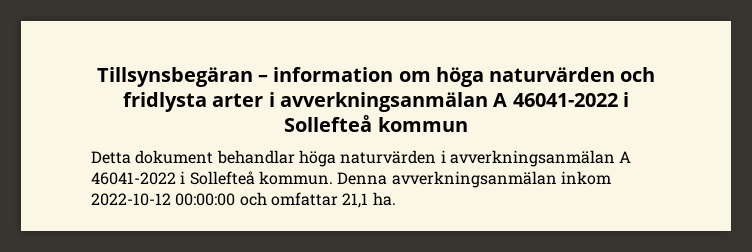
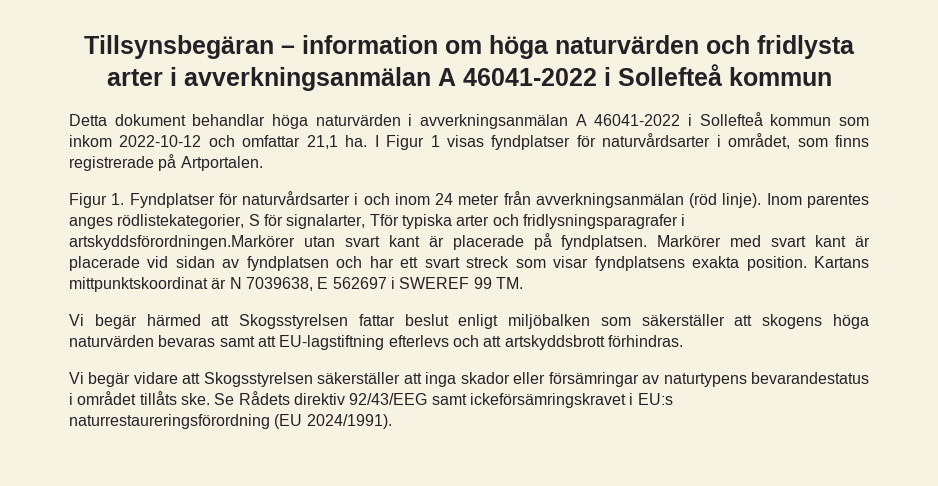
[258,171,557,188] kommun. Denna avverkningsanmälan -> [770,114,869,126] kommun som
[175,193,236,206] 00:00:00 -> (202, 141) none
(396, 199) none -> [374,133,869,150] [69,154,263,171] [69,191,869,208] [69,214,686,229] [69,233,870,250] [69,256,870,271] [69,277,523,292] [69,314,869,329] [69,335,683,350] [69,372,869,387] [69,391,673,408] [69,414,392,429] I Figur 1 visas fyndplatser för naturvårdsarter i området, som finns registrerade på Artportalen. // Figur 1. Fyndplatser för naturvårdsarter i och inom 24 meter från avverkningsanmälan (röd linje). Inom parentes anges rödlistekategorier, S för signalarter, Tför typiska arter och fridlysningsparagrafer i artskyddsförordningen.Markörer utan svart kant är placerade på fyndplatsen. Markörer med svart kant är placerade vid sidan av fyndplatsen och har ett svart streck som visar fyndplatsens exakta position. Kartans mittpunktskoordinat är N 7039638, E 562697 i SWEREF 99 TM. // Vi begär härmed att Skogsstyrelsen fattar beslut enligt miljöbalken som säkerställer att skogens höga naturvärden bevaras samt att EU-lagstiftning efterlevs och att artskyddsbrott förhindras. // Vi begär vidare att Skogsstyrelsen säkerställer att inga skador eller försämringar av naturtypens bevarandestatus i området tillåts ske. Se Rådets direktiv 92/43/EEG samt ickeförsämringskravet i EU:s naturrestaureringsförordning (EU 2024/1991).

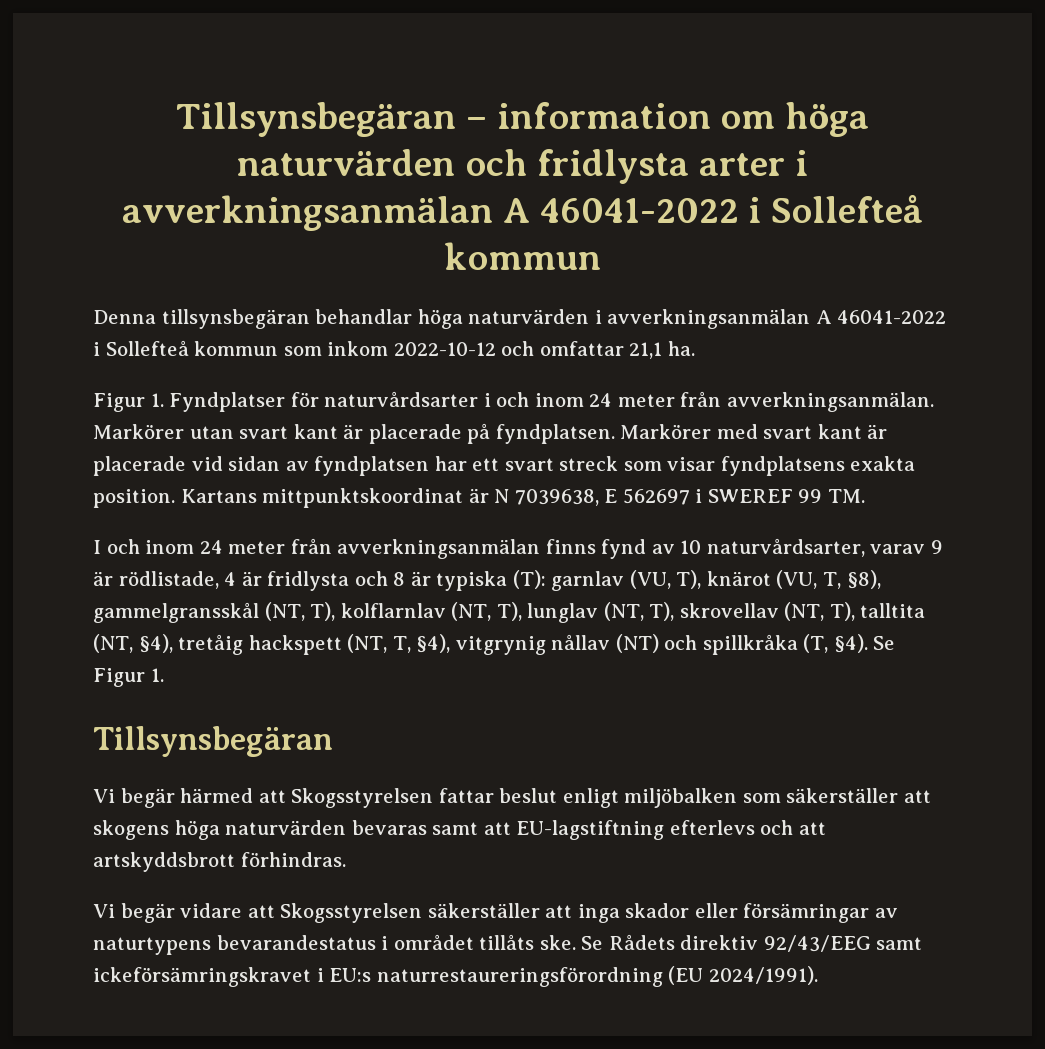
[69,114,186,126] Detta dokument -> [93,309,310,329] Denna tillsynsbegäran
[374,133,869,150] [69,154,263,171] I Figur 1 visas fyndplatser för naturvårdsarter i området, som finns registrerade på Artportalen. -> (695, 348) none
[535,193,869,208] [69,214,686,229] [69,235,295,250] avverkningsanmälan (röd linje). Inom parentes anges rödlistekategorier, S för signalarter, Tför typiska arter och fridlysningsparagrafer i artskyddsförordningen.Markörer -> [726,392,934,412] [93,424,184,439] avverkningsanmälan. Markörer
[336,256,363,268] och -> (430, 466) none
(523, 283) none -> [93,538,943,559] [93,570,881,591] [93,602,926,623] [93,634,896,655] [93,668,164,687] [93,726,333,757] // I och inom 24 meter från avverkningsanmälan finns fynd av 10 naturvårdsarter, varav 9 är rödlistade, 4 är fridlysta och 8 är typiska (T): garnlav (VU, T), knärot (VU, T, §8), gammelgransskål (NT, T), kolflarnlav (NT, T), lunglav (NT, T), skrovellav (NT, T), talltita (NT, §4), tretåig hackspett (NT, T, §4), vitgrynig nållav (NT) och spillkråka (T, §4). Se Figur 1. // Tillsynsbegäran

